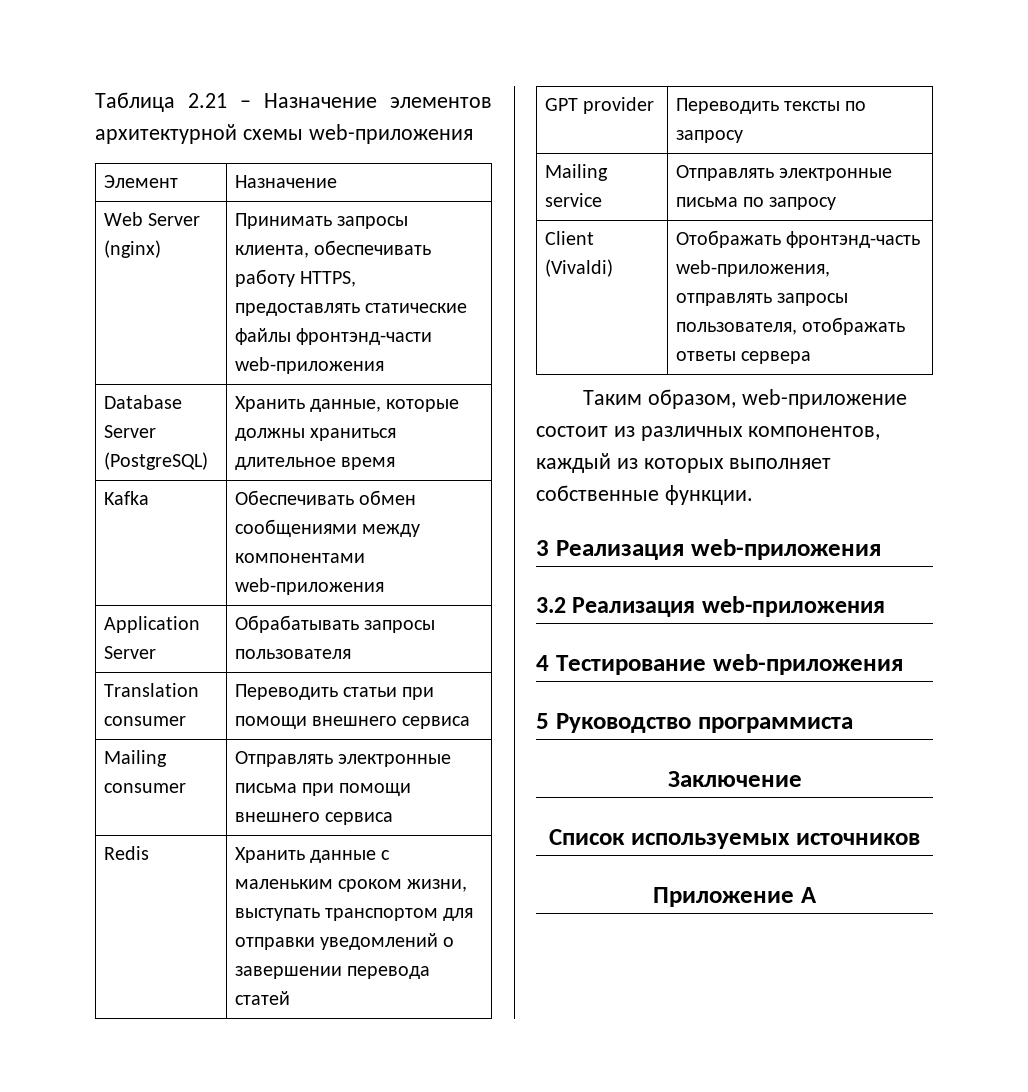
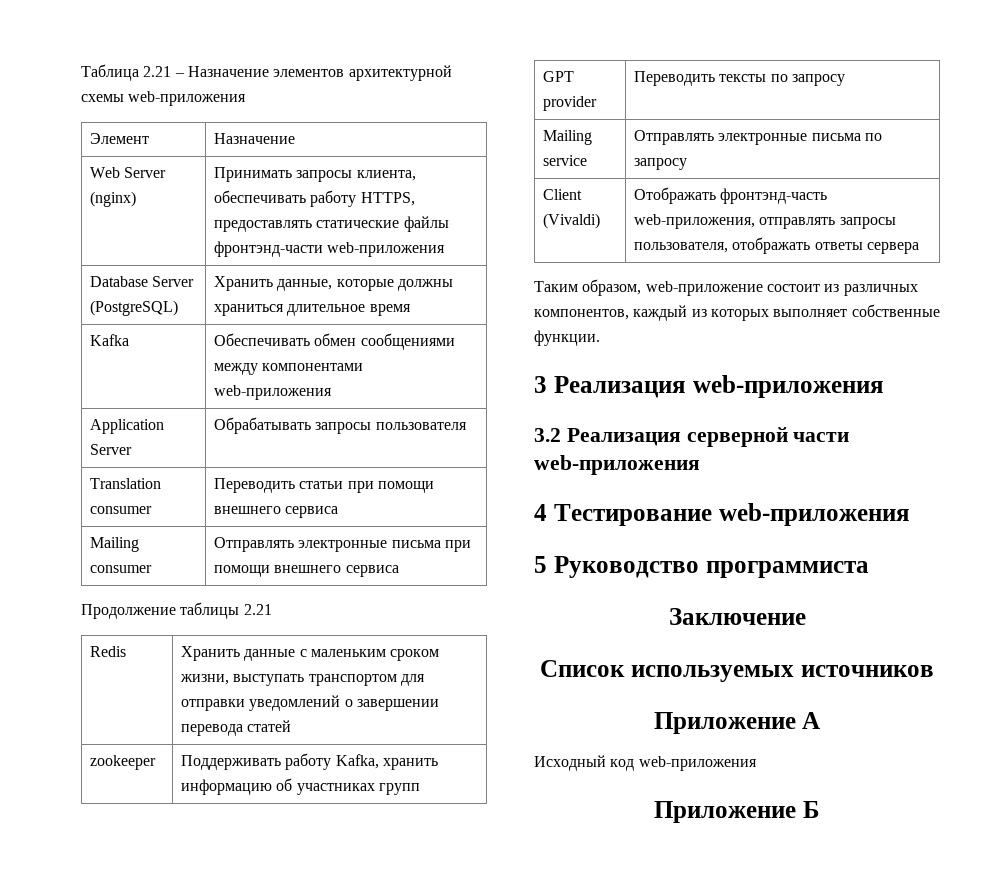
(393, 818) none -> [81,602,272,619] // Продолжение таблицы 2.21
(290, 998) none -> [90,755,157,770] [181,753,439,770] [181,778,421,795] // zookeeper | Поддерживать работу Kafka, хранить информацию об участниках групп
(696, 607) none -> [686,427,850,447] серверной части
(817, 895) none -> [534,755,757,771] [654,801,820,823] // Исходный код web-приложения // Приложение Б

